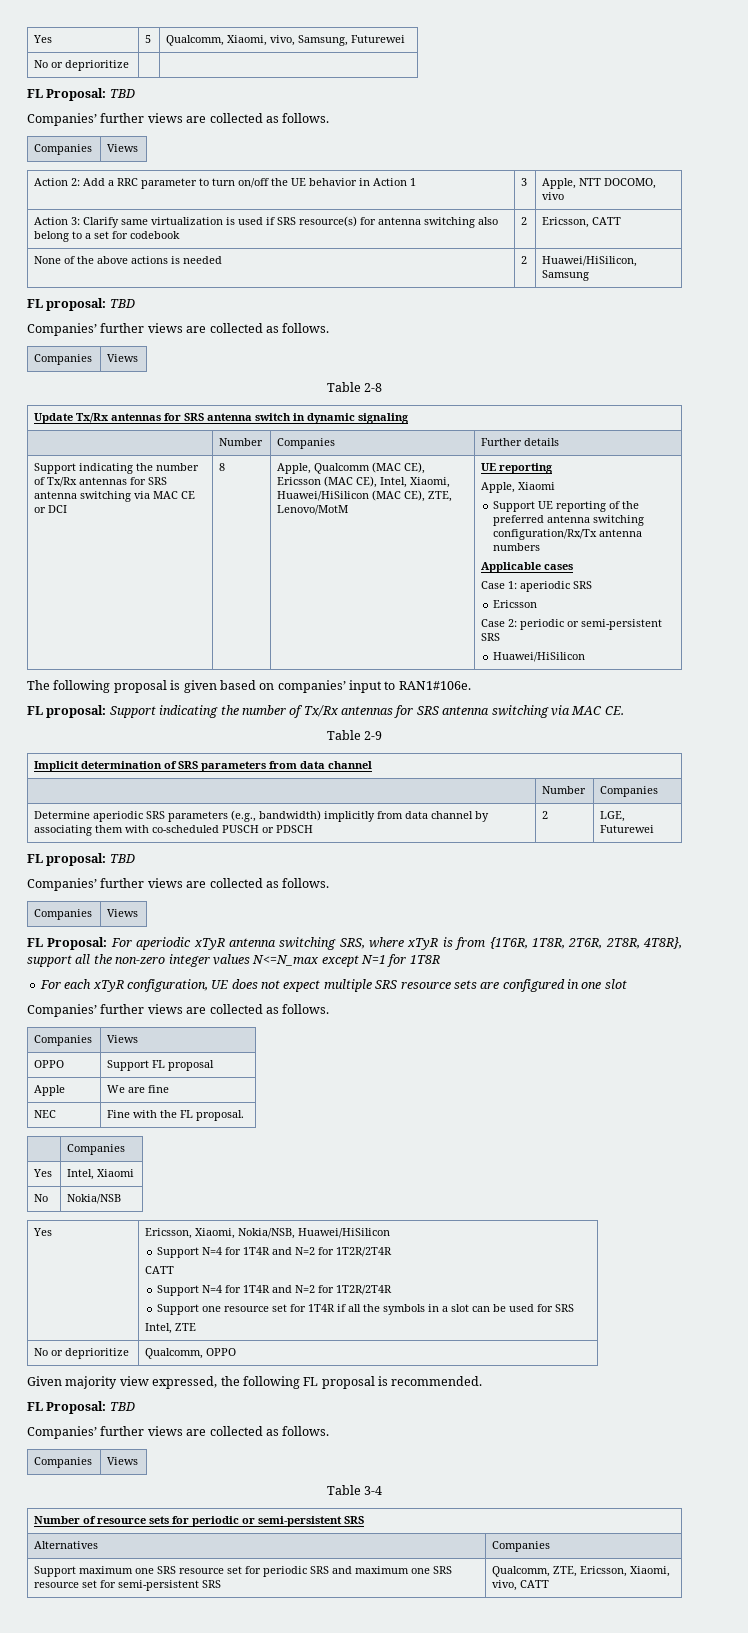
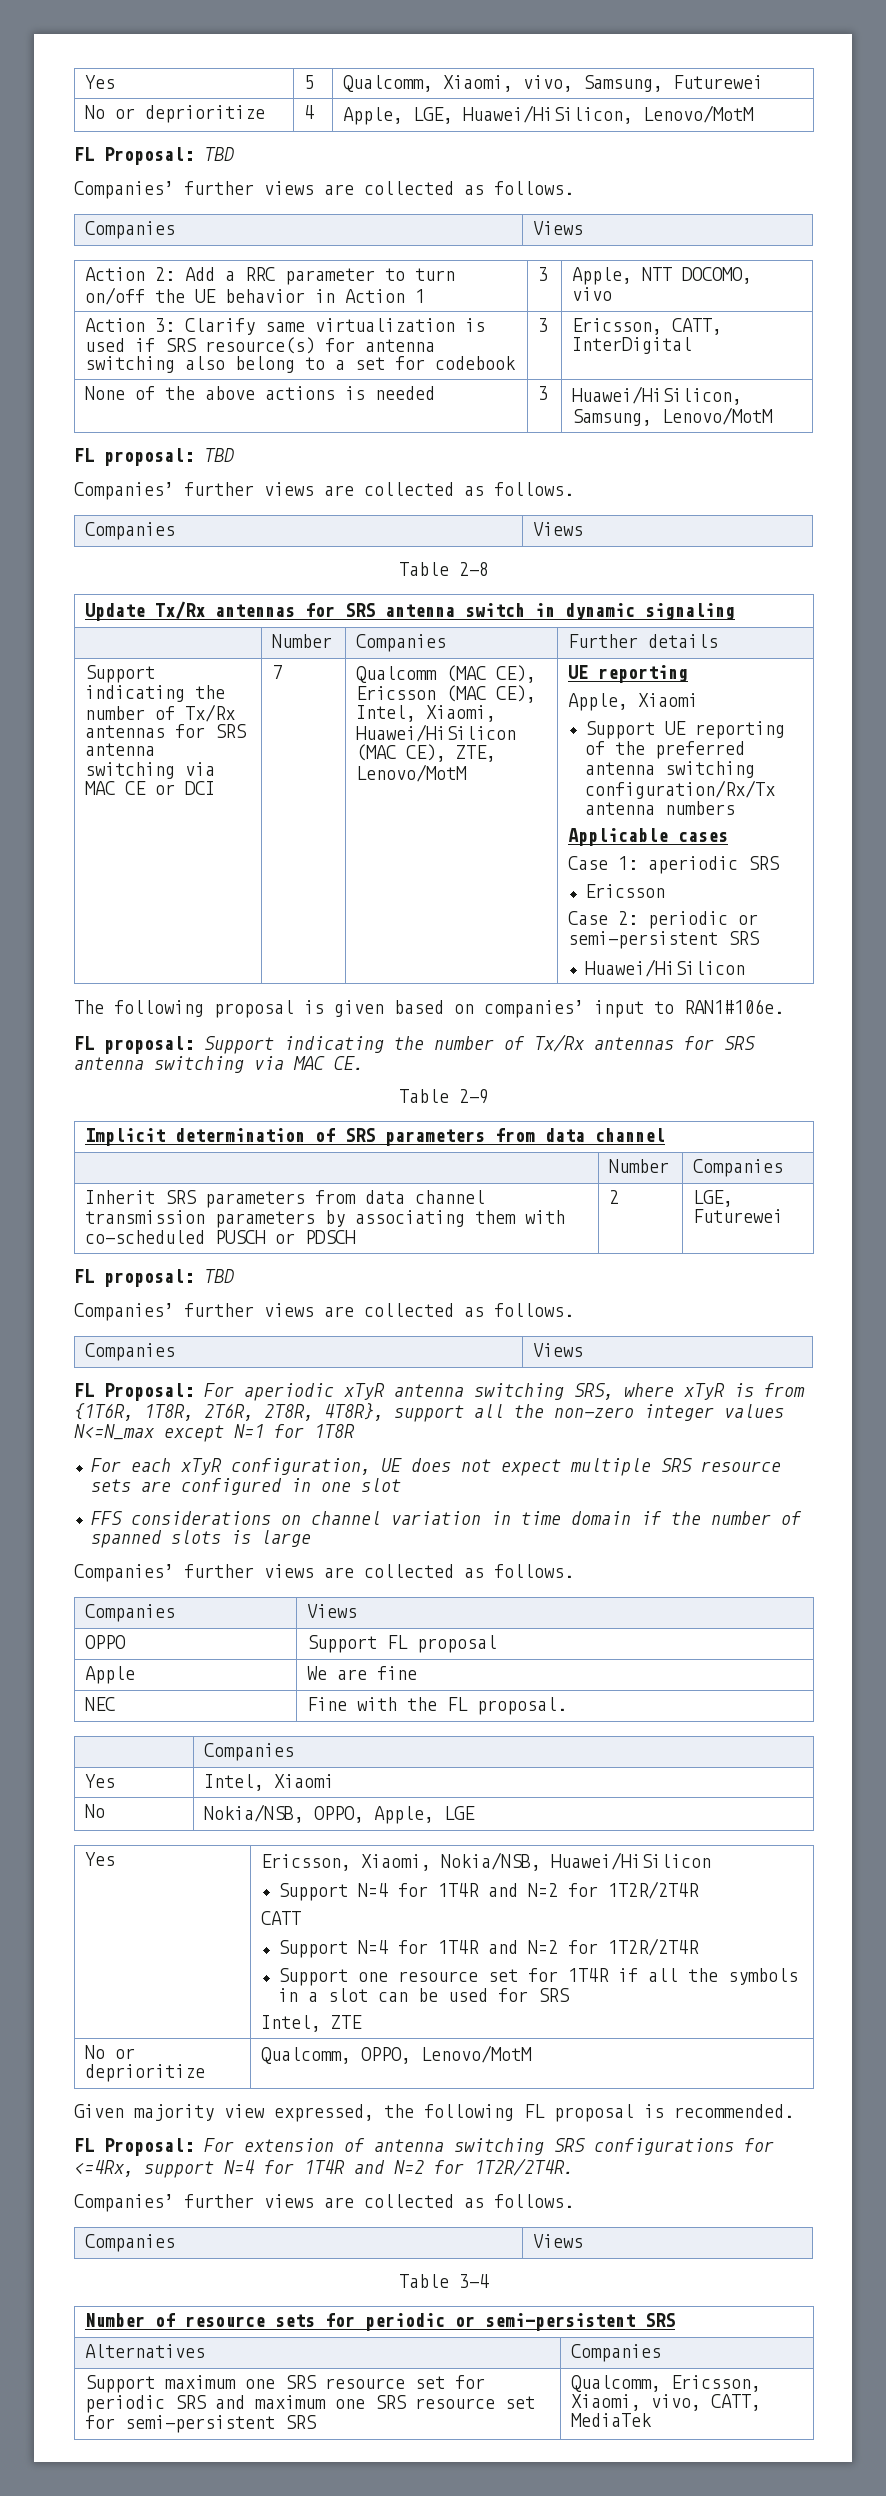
(130, 65) | -> [304,105,315,119] [343,105,755,125] 4 | Apple, LGE, Huawei/HiSilicon, Lenovo/MotM
[521,217,528,225] [542,217,622,228] 2 | Ericsson, CATT -> [538,318,549,332] [572,318,723,335] [572,337,693,354] 3 | Ericsson, CATT, InterDigital
[521,256,528,264] [542,256,638,267] [542,270,590,281] 2 | Huawei/HiSilicon, Samsung -> [538,386,549,400] [572,386,743,405] [572,407,774,426] 3 | Huawei/HiSilicon, Samsung, Lenovo/MotM
[219,463,226,471] [277,463,312,474] 8 | Apple, -> [272,665,283,679] 7 |
[34,810,474,822] Determine aperiodic SRS parameters (e.g., bandwidth) implicitly from data channel -> [85,1190,486,1208] [85,1210,316,1228] Inherit SRS parameters from data channel transmission parameters
(627, 984) none -> [90,1511,802,1525] [90,1530,311,1548] // FFS considerations on channel variation in time domain if the number of spanned slots is large
[67,1194,122,1204] Nokia/NSB -> [204,1804,476,1824] Nokia/NSB, OPPO, Apple, LGE
[206,1348,237,1356] OPPO -> [361,2045,533,2064] OPPO, Lenovo/MotM
[109,1402,135,1411] TBD -> [204,2138,774,2155] [74,2158,574,2178] For extension of antenna switching SRS configurations for <=4Rx, support N=4 for 1T4R and N=2 for 1T2R/2T4R.
[553,1566,578,1577] ZTE, -> (662, 2383) none
[520,1580,550,1588] CATT -> [711,2394,762,2411] [571,2413,653,2427] CATT, MediaTek

